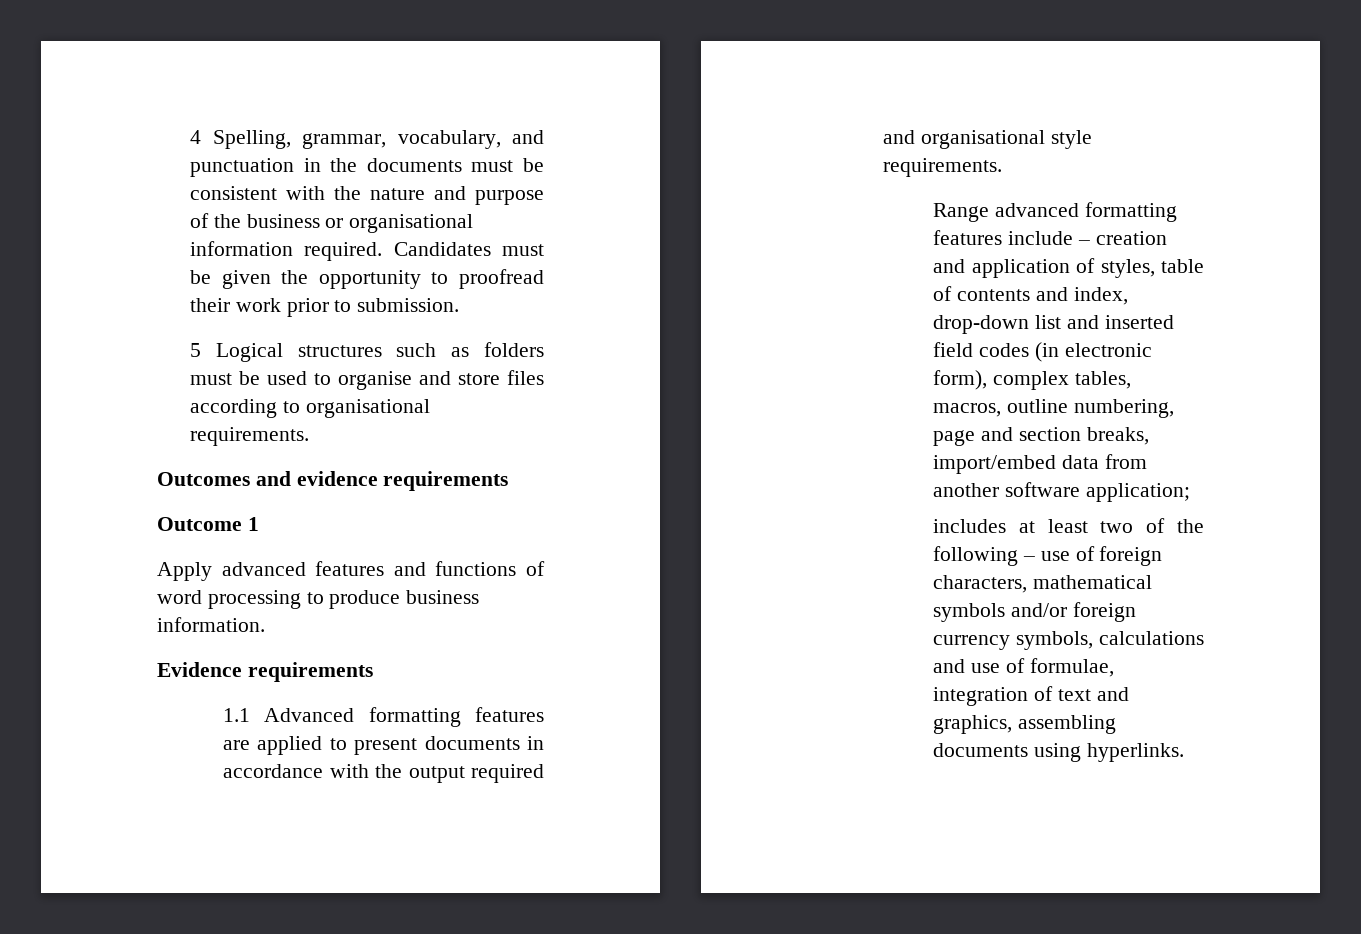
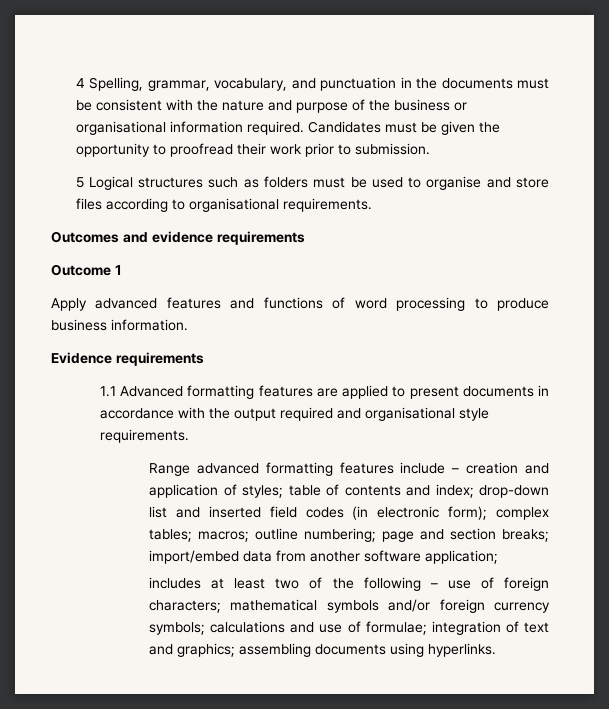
[1100,259,1155,278] styles, -> [242,485,284,498] styles;
[1073,287,1128,305] index, -> [435,484,474,498] index;
[933,370,1131,390] [933,399,1174,418] form), complex tables, macros, outline numbering, -> [448,506,549,520] [149,528,377,542] form); complex tables; macros; outline numbering;
[1086,427,1149,445] breaks, -> [501,529,549,542] breaks;
[933,575,1028,593] characters, -> [149,600,222,613] characters;
[1016,631,1094,650] symbols, -> [149,622,206,635] symbols;
[1029,658,1114,677] formulae, -> [365,621,427,635] formulae;
[933,715,1013,734] graphics, -> [177,643,236,657] graphics;

